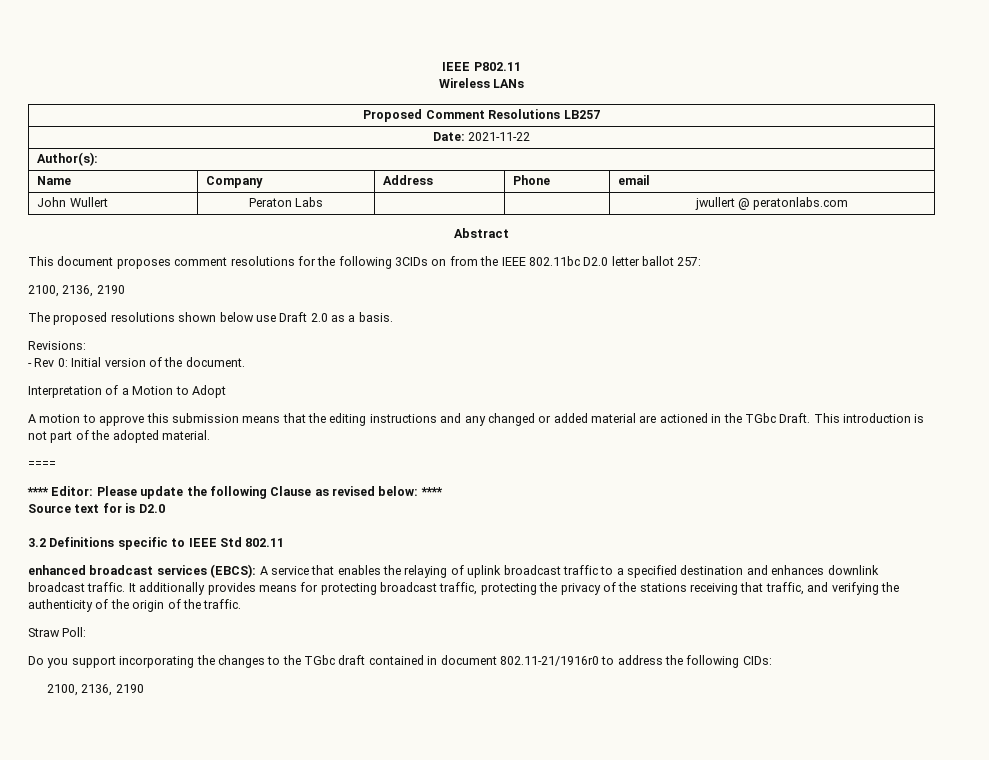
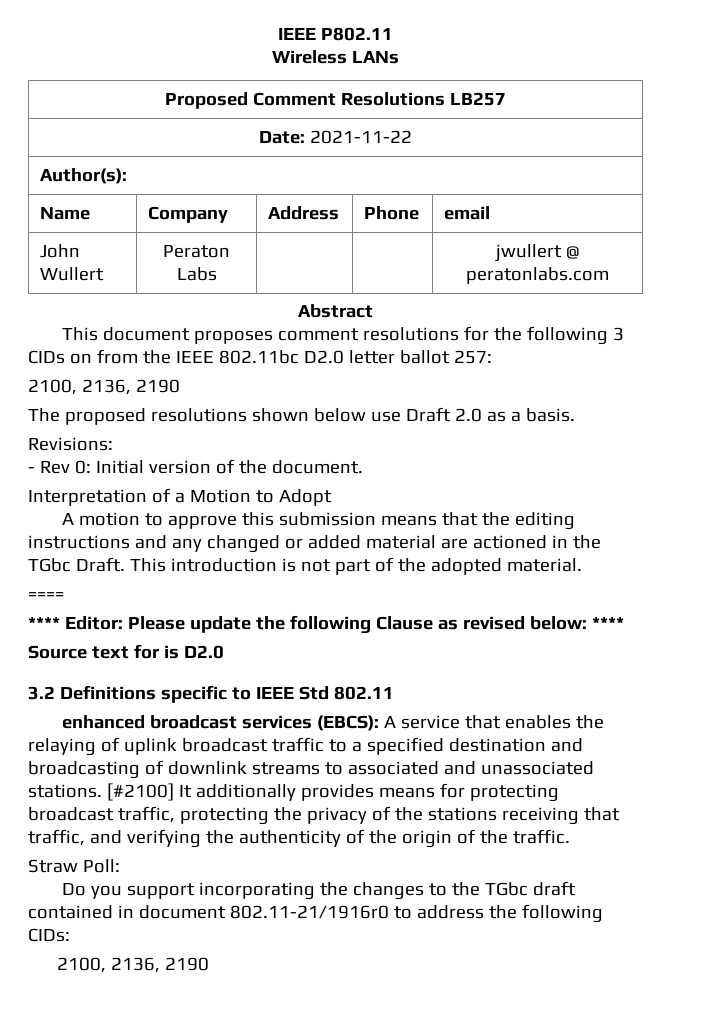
[395,257,428,266] 3CIDs -> [612,327,624,341] [28,350,65,364] 3 CIDs
[771,565,879,575] [28,582,126,592] enhances downlink broadcast traffic. -> [28,760,594,779] [28,783,174,801] broadcasting of downlink streams to associated and unassociated stations. [#2100]

